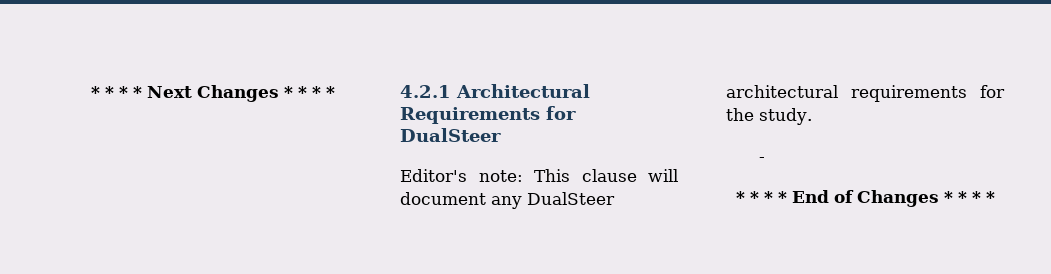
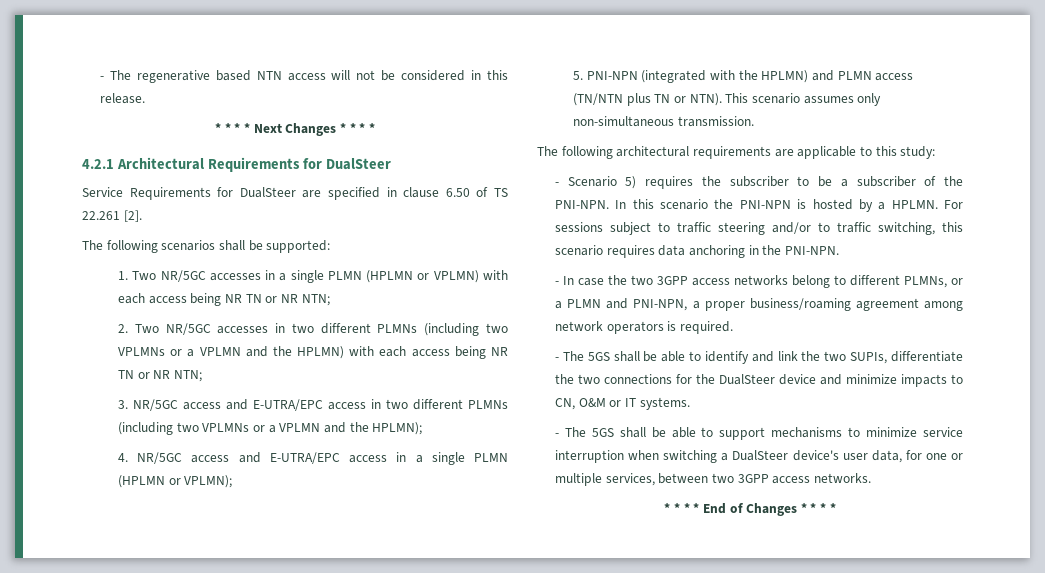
(91, 92) none -> [100,70,509,83] [100,93,146,104] - The regenerative based NTN access will not be considered in this release. //
[400,169,678,182] [400,192,615,209] [726,85,1005,102] [726,108,812,125] [758,157,765,162] Editor's note: This clause will document any DualSteer architectural requirements for the study. // - -> [82,187,509,200] [82,210,142,222] [82,240,331,253] [118,270,508,283] [118,293,330,306] [118,323,508,336] [118,346,509,359] [118,370,202,382] [118,399,508,411] [118,422,423,435] [118,452,508,465] [118,475,233,488] [573,70,914,83] [573,93,882,106] [573,116,754,127] [537,146,936,159] [555,176,963,189] [555,199,963,212] [555,222,963,235] [555,245,839,258] [555,275,963,288] [555,298,963,311] [555,321,733,334] [555,351,963,364] [555,374,963,387] [555,397,690,410] [555,427,963,440] [555,450,963,463] [555,473,871,486] Service Requirements for DualSteer are specified in clause 6.50 of TS 22.261 [2]. // The following scenarios shall be supported: // 1. Two NR/5GC accesses in a single PLMN (HPLMN or VPLMN) with each access being NR TN or NR NTN; // 2. Two NR/5GC accesses in two different PLMNs (including two VPLMNs or a VPLMN and the HPLMN) with each access being NR TN or NR NTN; // 3. NR/5GC access and E-UTRA/EPC access in two different PLMNs (including two VPLMNs or a VPLMN and the HPLMN); // 4. NR/5GC access and E-UTRA/EPC access in a single PLMN (HPLMN or VPLMN); // 5. PNI-NPN (integrated with the HPLMN) and PLMN access (TN/NTN plus TN or NTN). This scenario assumes only non-simultaneous transmission. // The following architectural requirements are applicable to this study: // - Scenario 5) requires the subscriber to be a subscriber of the PNI-NPN. In this scenario the PNI-NPN is hosted by a HPLMN. For sessions subject to traffic steering and/or to traffic switching, this scenario requires data anchoring in the PNI-NPN. // - In case the two 3GPP access networks belong to different PLMNs, or a PLMN and PNI-NPN, a proper business/roaming agreement among network operators is required. // - The 5GS shall be able to identify and link the two SUPIs, differentiate the two connections for the DualSteer device and minimize impacts to CN, O&M or IT systems. // - The 5GS shall be able to support mechanisms to minimize service interruption when switching a DualSteer device's user data, for one or multiple services, between two 3GPP access networks.

